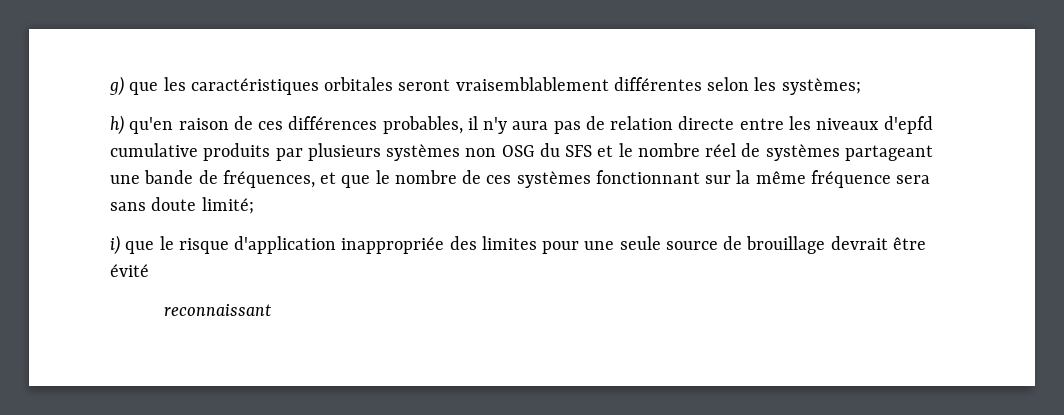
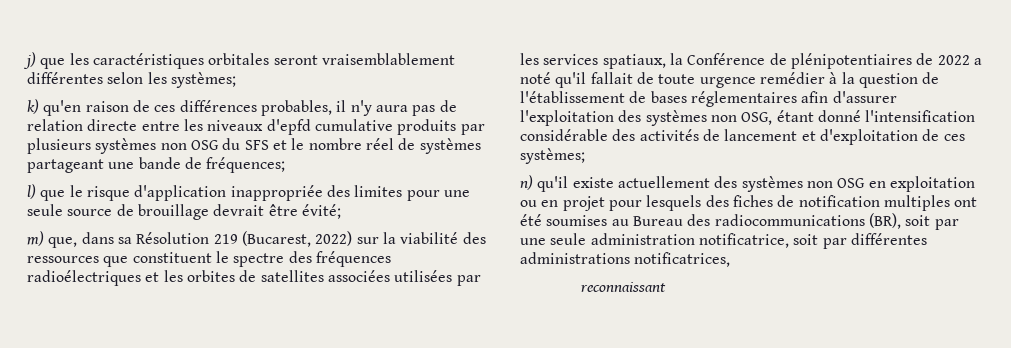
[109,76,124,96] g) -> [23,52,36,69] j)
[110,115,124,135] h) -> [27,99,39,114] k)
[222,170,931,188] [110,197,254,214] [110,235,120,255] fréquences, et que le nombre de ces systèmes fonctionnant sur la même fréquence sera sans doute limité; // i) -> [206,157,286,173] [27,184,36,199] fréquences; // l)
[110,264,149,277] évité -> [301,204,341,219] [27,231,486,248] [27,251,391,267] [27,270,481,286] [520,53,982,69] [520,72,940,88] [520,91,897,107] [520,110,976,126] [520,129,965,145] [520,148,585,164] [520,175,975,192] [520,195,978,211] [520,213,959,230] [520,233,927,249] [520,252,731,267] évité; // m) que, dans sa Résolution 219 (Bucarest, 2022) sur la viabilité des ressources que constituent le spectre des fréquences radioélectriques et les orbites de satellites associées utilisées par les services spatiaux, la Conférence de plénipotentiaires de 2022 a noté qu'il fallait de toute urgence remédier à la question de l'établissement de bases réglementaires afin d'assurer l'exploitation des systèmes non OSG, étant donné l'intensification considérable des activités de lancement et d'exploitation de ces systèmes; // n) qu'il existe actuellement des systèmes non OSG en exploitation ou en projet pour lesquels des fiches de notification multiples ont été soumises au Bureau des radiocommunications (BR), soit par une seule administration notificatrice, soit par différentes administrations notificatrices,

